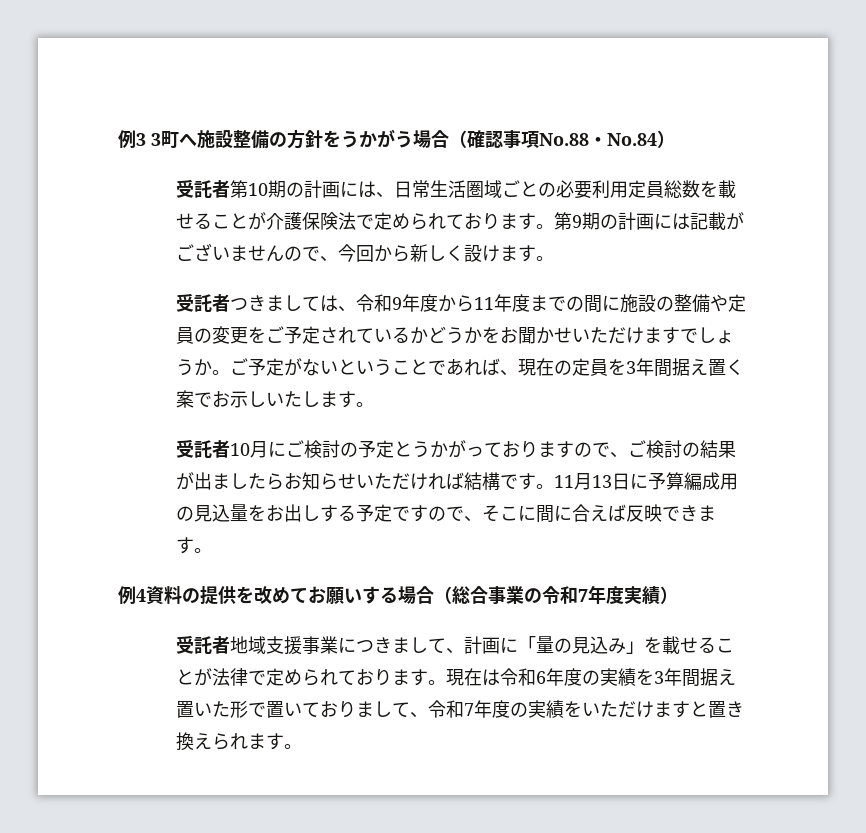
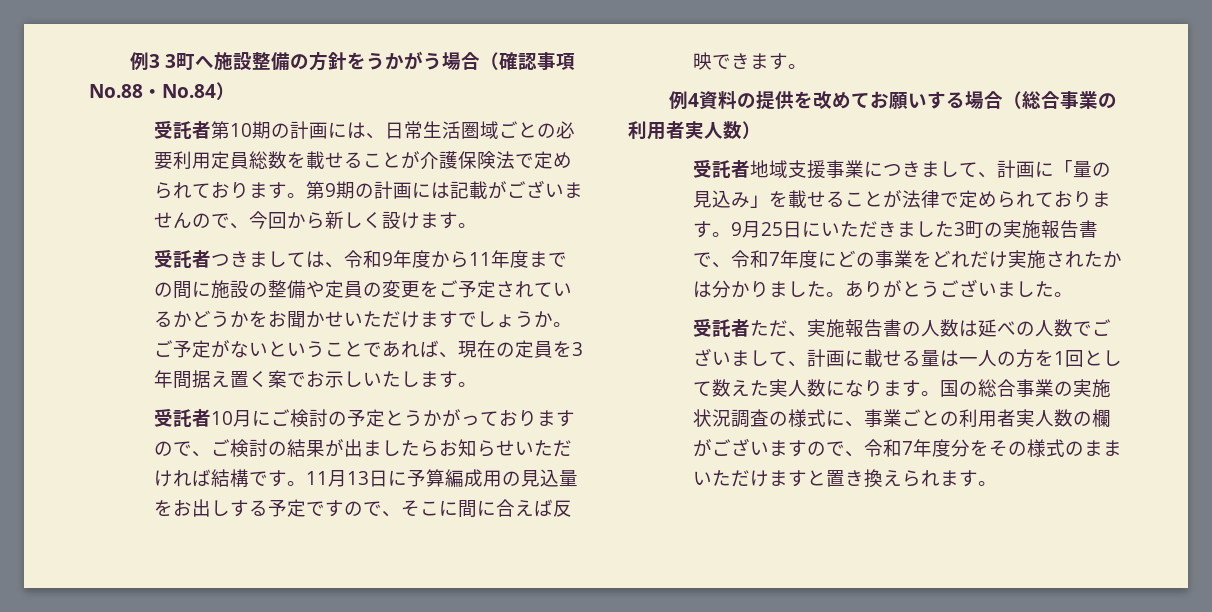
[542,585,660,605] 令和7年度実績 -> [628,121,742,140] 利用者実人数
[445,668,736,687] [175,700,582,718] 現在は令和6年度の実績を3年間据え置いた形で置いておりまして、令和7年度の実績を -> [731,220,1099,239] [693,250,1123,269] [693,279,1074,298] [693,318,1112,338] [693,348,1123,368] [693,379,1112,398] [693,409,1112,428] [693,438,1123,457] 9月25日にいただきました3町の実施報告書で、令和7年度にどの事業をどれだけ実施されたかは分かりました。ありがとうございました。 // 受託者ただ、実施報告書の人数は延べの人数でございまして、計画に載せる量は一人の方を1回として数えた実人数になります。国の総合事業の実施状況調査の様式に、事業ごとの利用者実人数の欄がございますので、令和7年度分をその様式のまま

